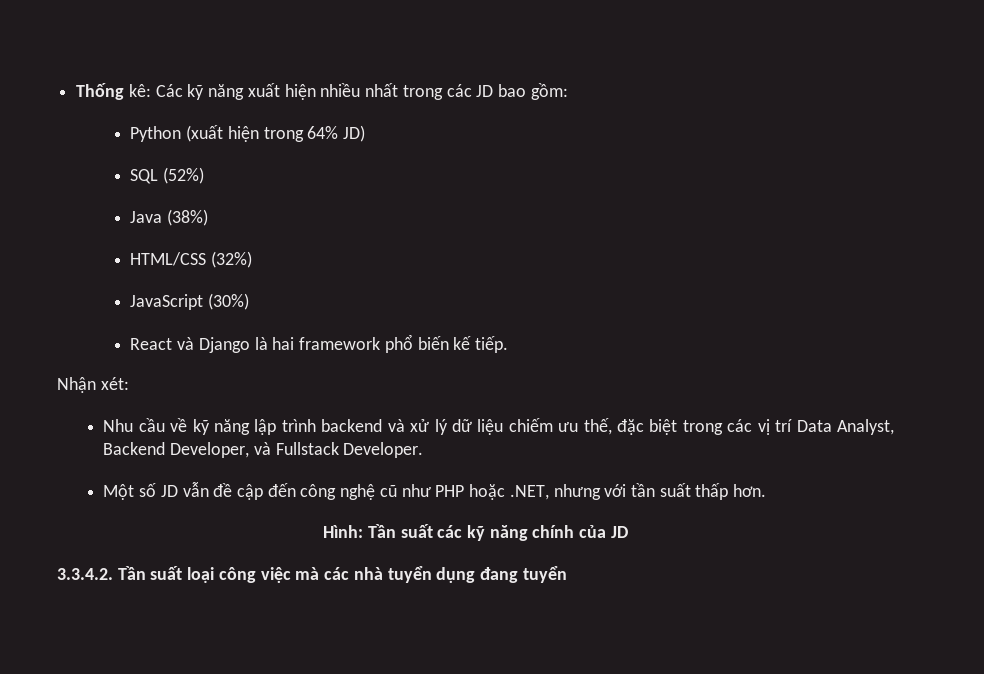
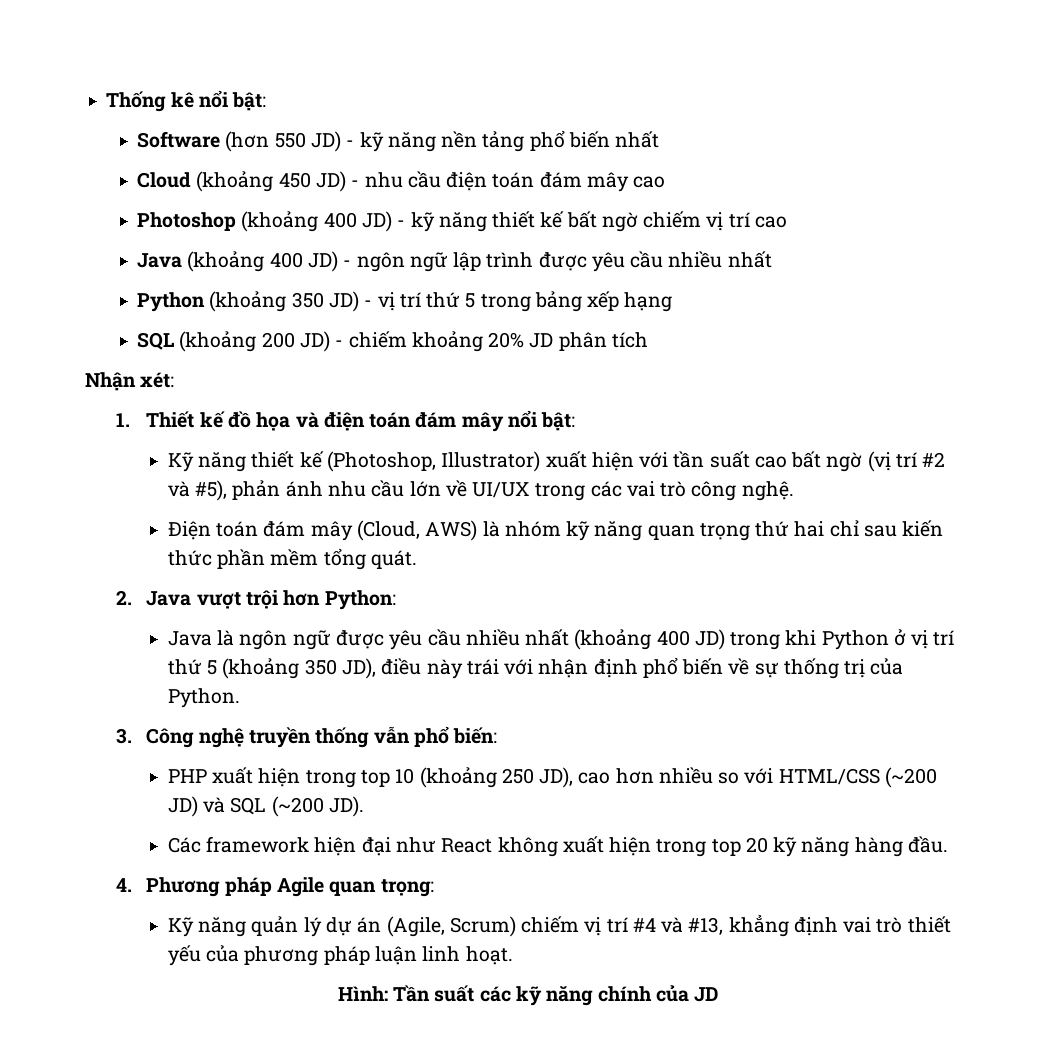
[128,83,568,100] [130,125,366,142] [130,167,205,184] [130,209,209,226] [130,251,253,268] [130,293,250,310] [130,334,508,353] [57,377,129,393] [103,418,895,435] [103,442,424,458] [103,482,767,500] kê: Các kỹ năng xuất hiện nhiều nhất trong các JD bao gồm: // Python (xuất hiện trong 64% JD) // SQL (52%) // Java (38%) // HTML/CSS (32%) // JavaScript (30%) // React và Django là hai framework phổ biến kế tiếp. // Nhận xét: // Nhu cầu về kỹ năng lập trình backend và xử lý dữ liệu chiếm ưu thế, đặc biệt trong các vị trí Data Analyst, Backend Developer, và Fullstack Developer. // Một số JD vẫn đề cập đến công nghệ cũ như PHP hoặc .NET, nhưng với tần suất thấp hơn. -> [170,90,267,111] [137,130,660,152] [137,171,666,192] [137,211,787,232] [137,251,772,272] [137,291,673,312] [137,331,648,352] [85,372,175,391] [115,410,576,432] [167,451,946,472] [167,480,794,501] [167,520,944,541] [167,548,417,570] [115,590,396,610] [167,629,956,650] [167,657,904,679] [167,688,240,708] [115,726,498,748] [167,767,937,788] [167,796,364,817] [167,836,948,857] [115,877,434,897] [167,914,951,937] [167,945,513,966] kê nổi bật: // Software (hơn 550 JD) - kỹ năng nền tảng phổ biến nhất // Cloud (khoảng 450 JD) - nhu cầu điện toán đám mây cao // Photoshop (khoảng 400 JD) - kỹ năng thiết kế bất ngờ chiếm vị trí cao // Java (khoảng 400 JD) - ngôn ngữ lập trình được yêu cầu nhiều nhất // Python (khoảng 350 JD) - vị trí thứ 5 trong bảng xếp hạng // SQL (khoảng 200 JD) - chiếm khoảng 20% JD phân tích // Nhận xét: // 1. Thiết kế đồ họa và điện toán đám mây nổi bật: // Kỹ năng thiết kế (Photoshop, Illustrator) xuất hiện với tần suất cao bất ngờ (vị trí #2 và #5), phản ánh nhu cầu lớn về UI/UX trong các vai trò công nghệ. // Điện toán đám mây (Cloud, AWS) là nhóm kỹ năng quan trọng thứ hai chỉ sau kiến thức phần mềm tổng quát. // 2. Java vượt trội hơn Python: // Java là ngôn ngữ được yêu cầu nhiều nhất (khoảng 400 JD) trong khi Python ở vị trí thứ 5 (khoảng 350 JD), điều này trái với nhận định phổ biến về sự thống trị của Python. // 3. Công nghệ truyền thống vẫn phổ biến: // PHP xuất hiện trong top 10 (khoảng 250 JD), cao hơn nhiều so với HTML/CSS (~200 JD) và SQL (~200 JD). // Các framework hiện đại như React không xuất hiện trong top 20 kỹ năng hàng đầu. // 4. Phương pháp Agile quan trọng: // Kỹ năng quản lý dự án (Agile, Scrum) chiếm vị trí #4 và #13, khẳng định vai trò thiết yếu của phương pháp luận linh hoạt.
[57,566,567,583] // 3.3.4.2. Tần suất loại công việc mà các nhà tuyển dụng đang tuyển -> (719, 994) none

